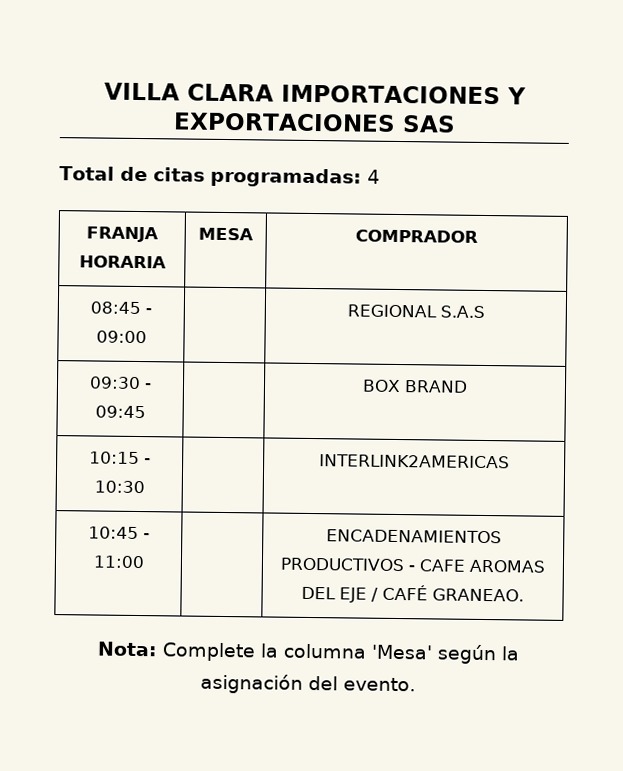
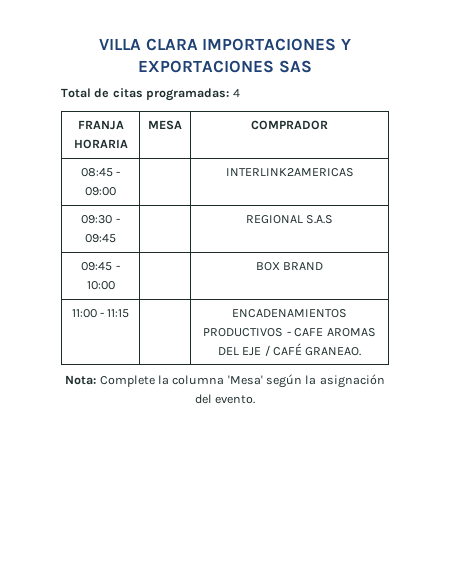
[346,304,485,318] REGIONAL S.A.S -> [225,168,354,177] INTERLINK2AMERICAS
[362,379,468,393] [89,451,151,465] [93,480,145,494] [319,454,510,469] [88,526,150,540] [92,555,145,569] BOX BRAND // 10:15 - 10:30 | | INTERLINK2AMERICAS // 10:45 - 11:00 -> [245,215,334,224] [81,262,120,271] [86,281,115,290] [255,262,324,271] [71,309,130,318] REGIONAL S.A.S // 09:45 - 10:00 | | BOX BRAND // 11:00 - 11:15

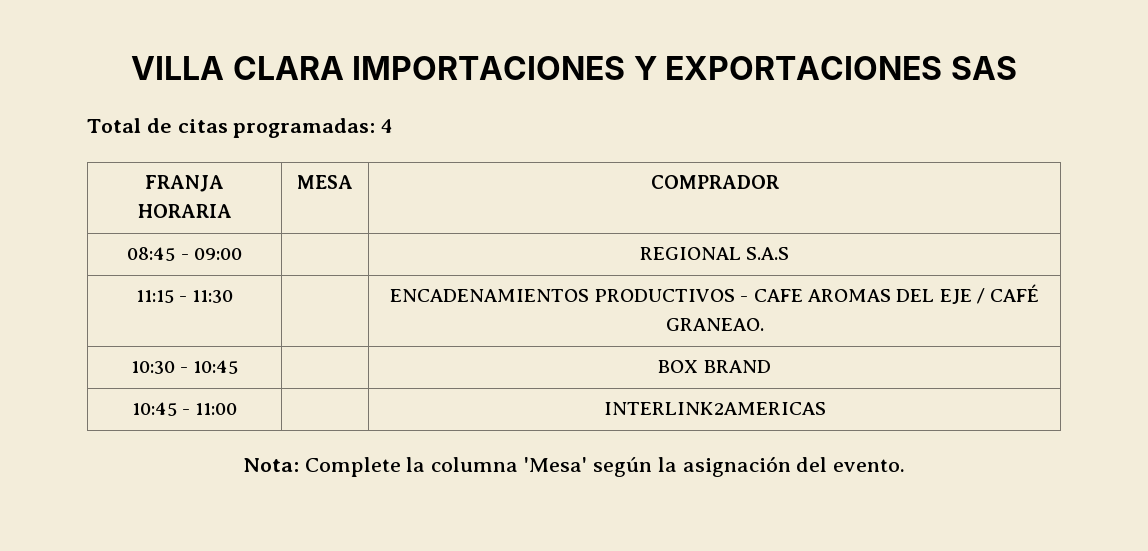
[225,168,354,177] [81,215,120,224] [85,234,116,243] [245,215,334,224] [81,262,120,271] [86,281,115,290] [255,262,324,271] [71,309,130,318] INTERLINK2AMERICAS // 09:30 - 09:45 | | REGIONAL S.A.S // 09:45 - 10:00 | | BOX BRAND // 11:00 - 11:15 -> [639,247,790,260] [135,290,234,303] REGIONAL S.A.S // 11:15 - 11:30
(362, 351) none -> [130,360,239,374] [658,360,771,373] [131,402,238,416] [603,402,826,415] // 10:30 - 10:45 | | BOX BRAND // 10:45 - 11:00 | | INTERLINK2AMERICAS

